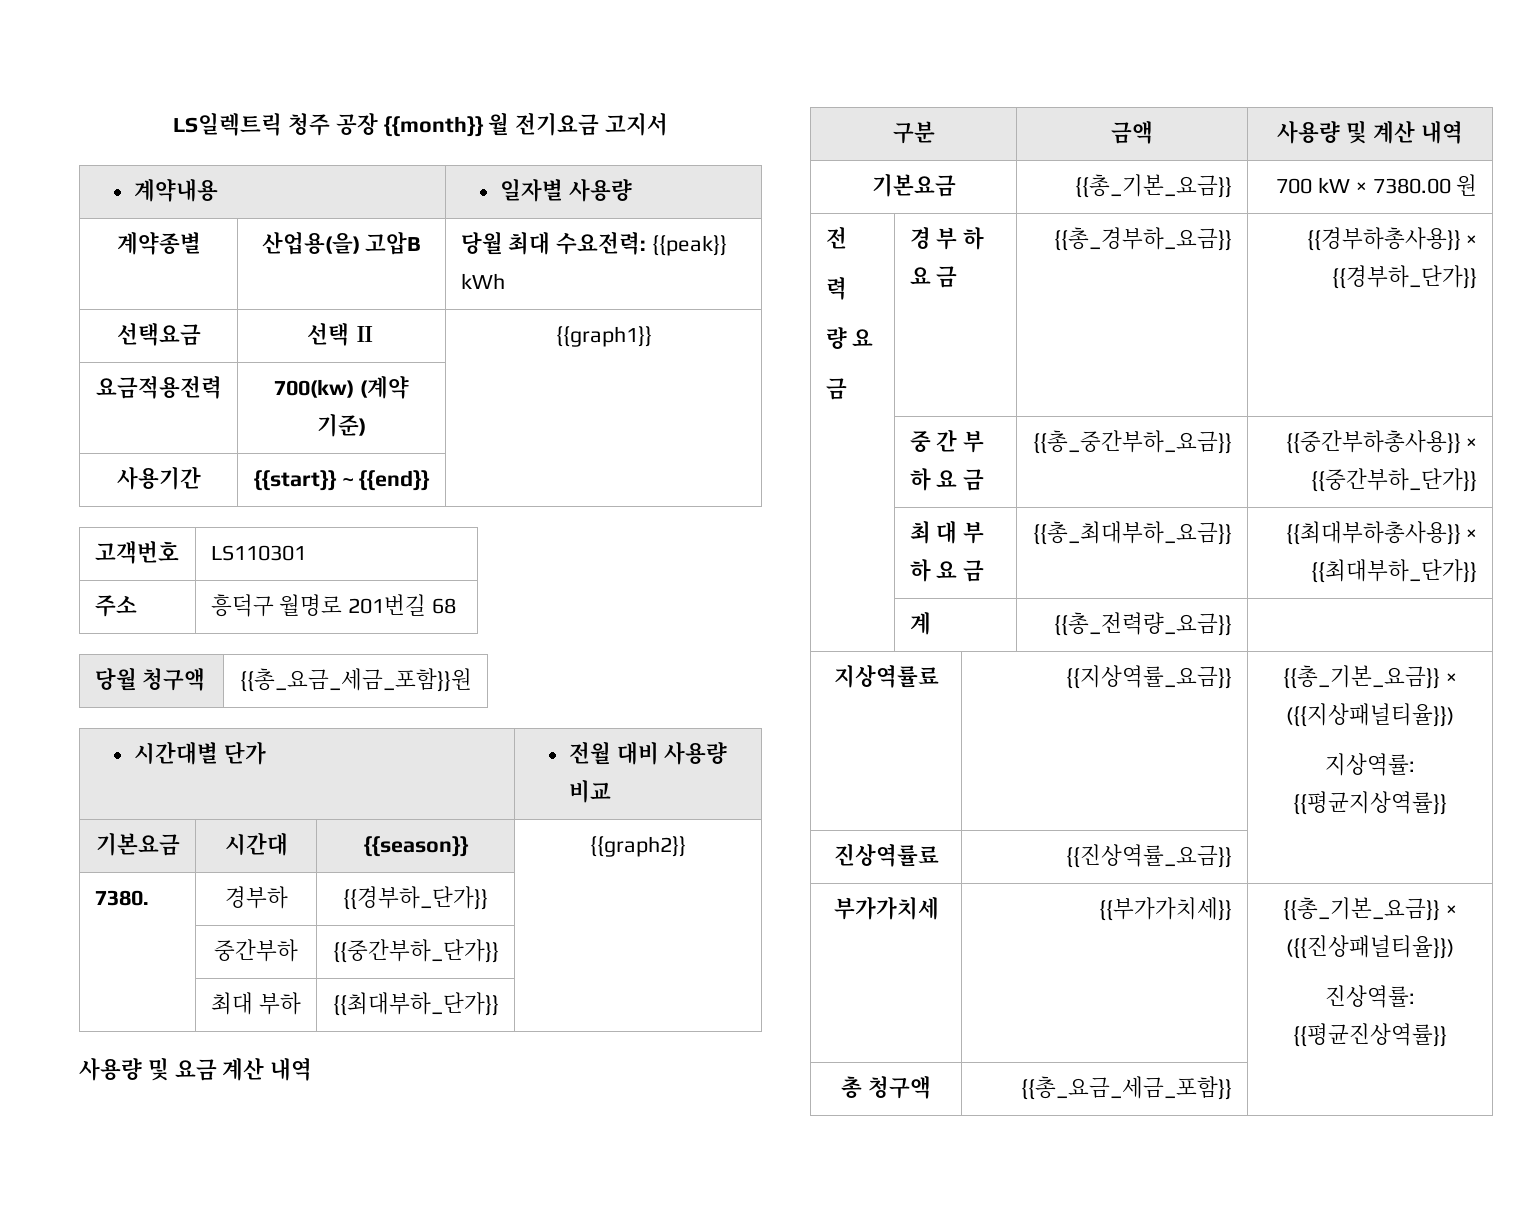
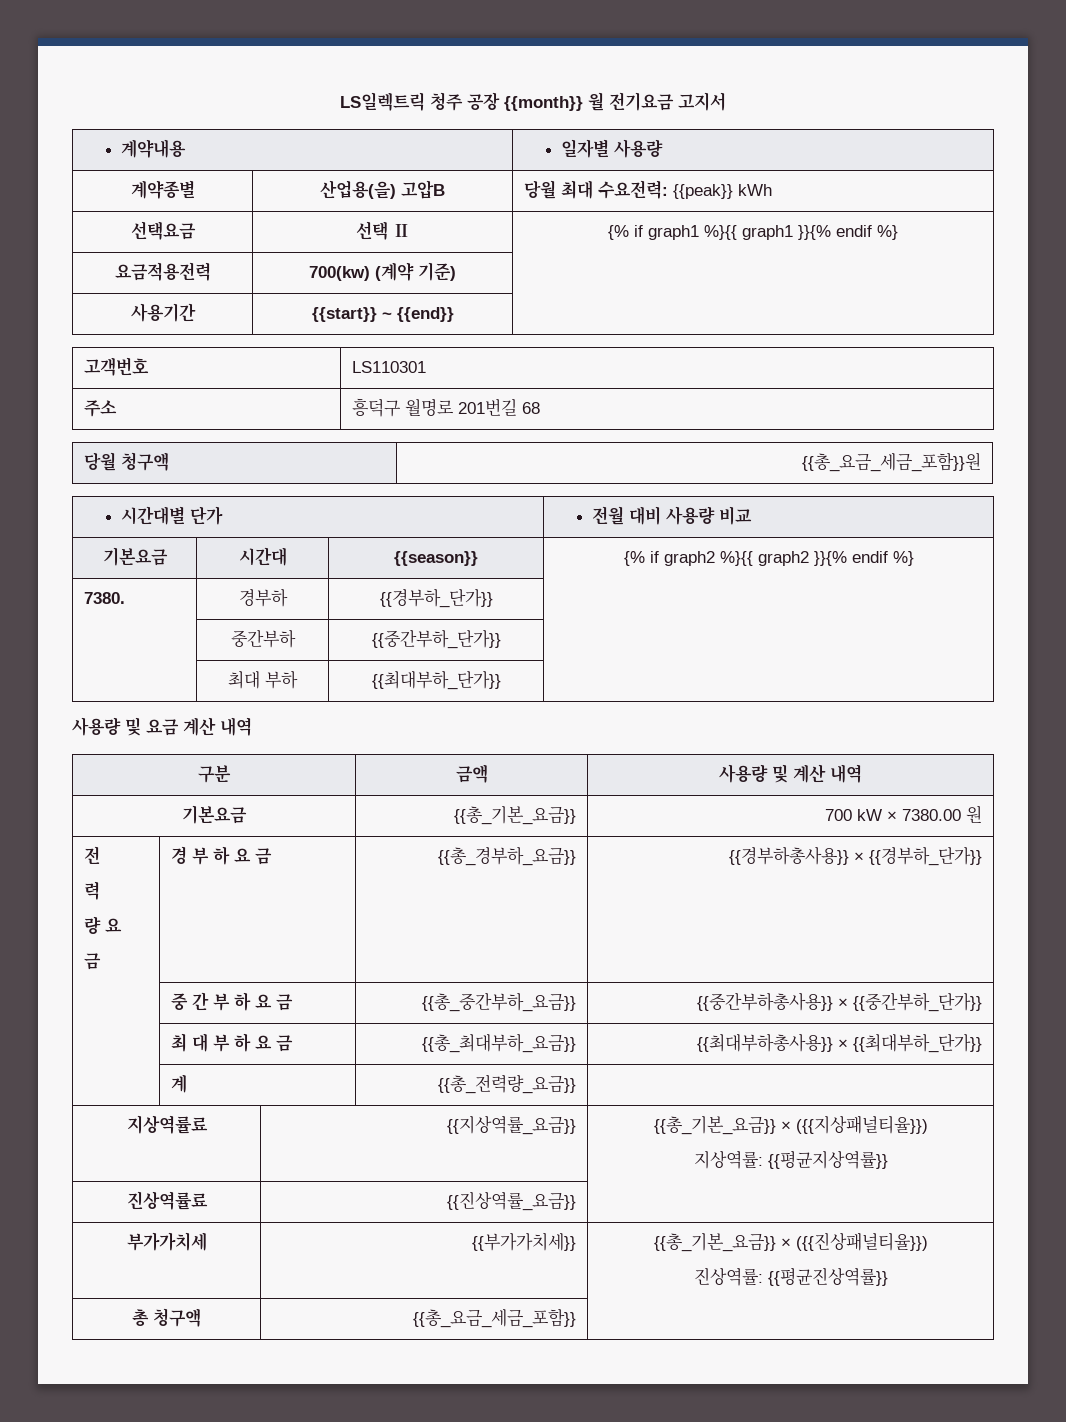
[555,326,652,347] {{graph1}} -> [608,225,898,240] {% if graph1 %}{{ graph1 }}{% endif %}
[590,836,686,857] {{graph2}} -> [623,551,914,566] {% if graph2 %}{{ graph2 }}{% endif %}

